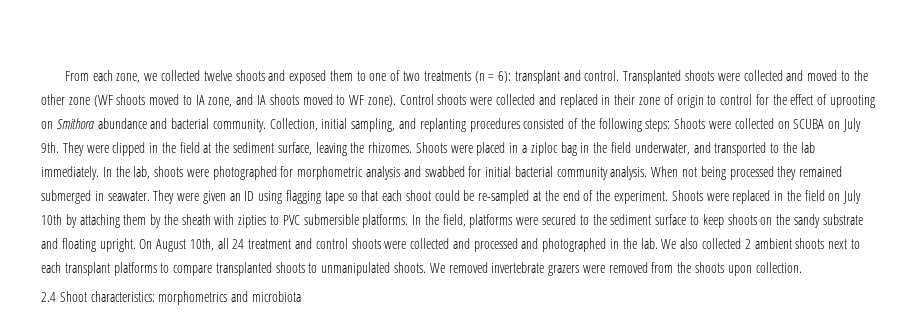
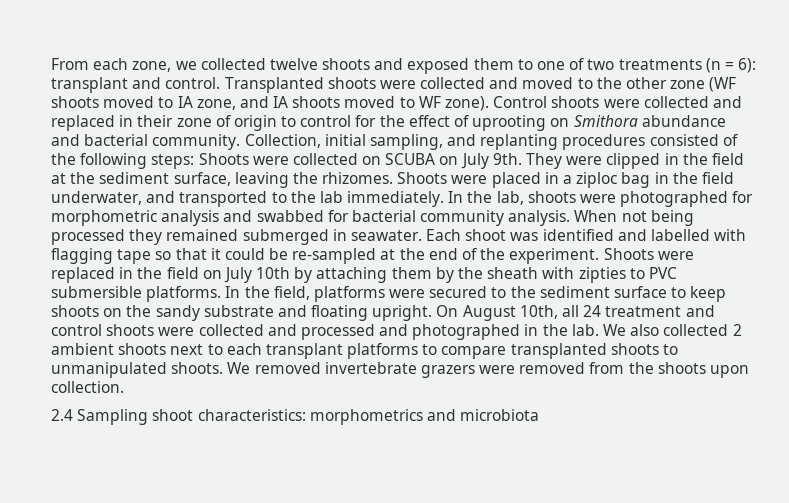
[485,166,512,177] initial -> (349, 216) none
[153,190,283,204] They were given an ID using -> [426,229,747,241] Each shoot was identified and labelled with
[382,190,431,201] each shoot -> [210,248,221,260] it
[59,291,87,302] Shoot -> [77,409,194,425] Sampling shoot

